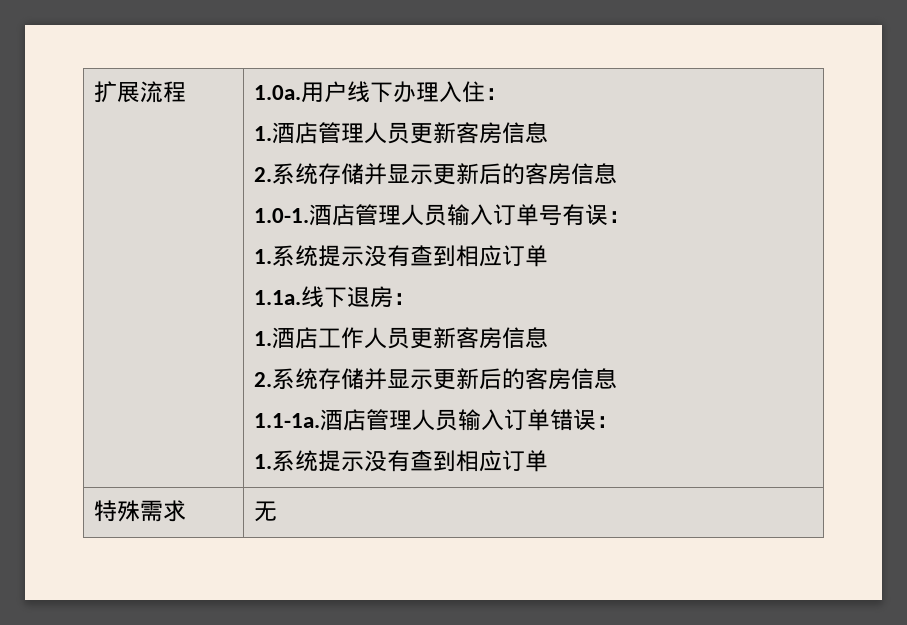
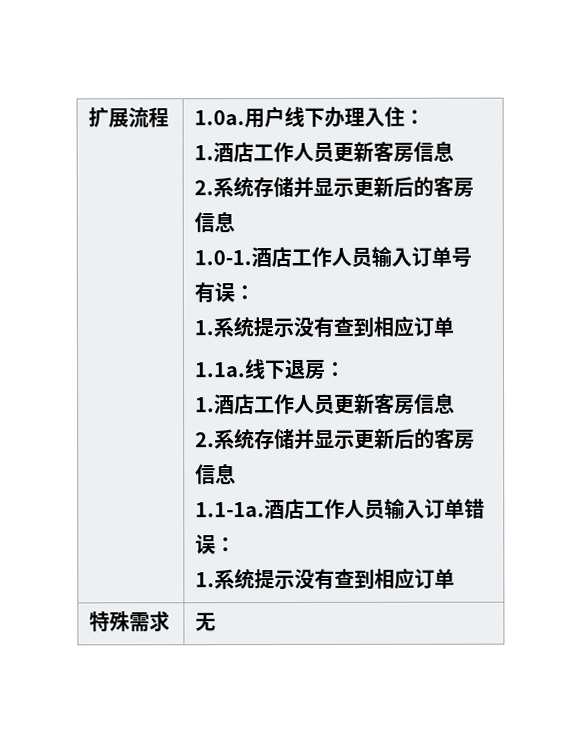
[318,122,365,144] 管理 -> [253,141,295,163] 工作
[355,204,402,226] 管理 -> [291,246,333,267] 工作
[366,409,413,431] 管理 -> [304,498,346,519] 工作

